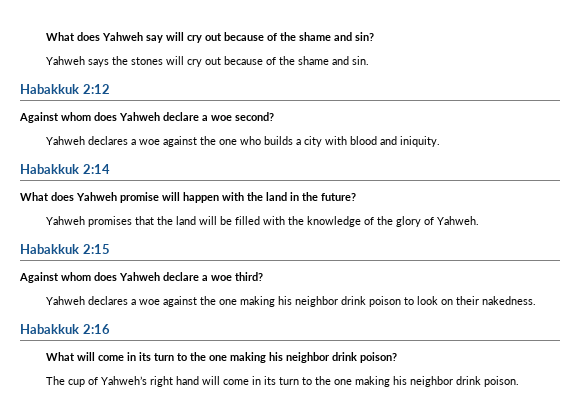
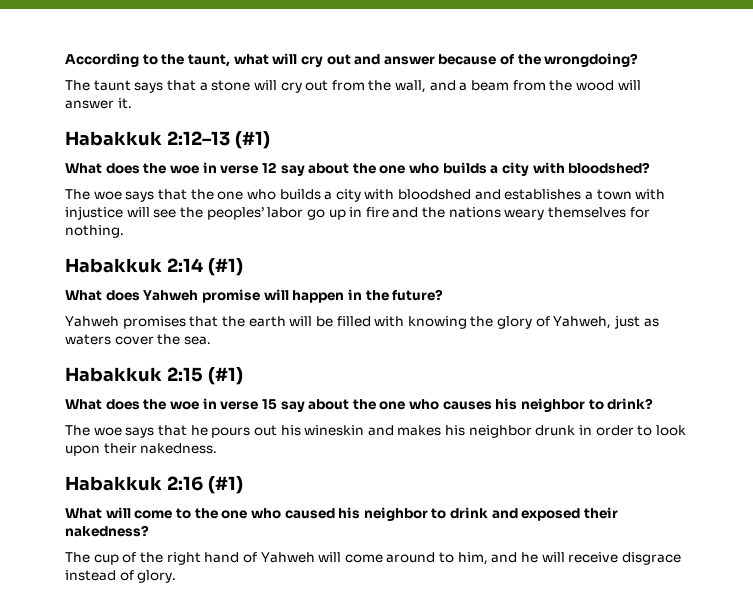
[46,32,375,43] [46,56,370,67] [20,84,110,94] [19,112,274,123] [46,136,441,147] What does Yahweh say will cry out because of the shame and sin? // Yahweh says the stones will cry out because of the shame and sin. // Habakkuk 2:12 // Against whom does Yahweh declare a woe second? // Yahweh declares a woe against the one who builds a city with blood and iniquity. -> [65,53,639,67] [65,80,641,93] [65,98,132,109] [65,131,270,149] [65,162,651,176] [65,189,666,202] [65,206,650,220] [65,225,124,238] According to the taunt, what will cry out and answer because of the wrongdoing? // The taunt says that a stone will cry out from the wall, and a beam from the wood will answer it. // Habakkuk 2:12–13 (#1) // What does the woe in verse 12 say about the one who builds a city with bloodshed? // The woe says that the one who builds a city with bloodshed and establishes a town with injustice will see the peoples’ labor go up in fire and the nations weary themselves for nothing.
(110, 169) none -> [207,258,243,276] (#1)
[222,192,287,201] with the land -> (345, 296) none
[176,216,197,225] land -> [248,316,286,327] earth
[288,216,480,227] [20,244,110,254] [19,272,263,283] [46,296,402,307] the knowledge of the glory of Yahweh. // Habakkuk 2:15 // Against whom does Yahweh declare a woe third? // Yahweh declares a woe against the one making his neighbor drink poison -> [407,315,659,329] [65,334,211,345] [65,367,243,385] [65,398,654,412] [65,425,634,438] knowing the glory of Yahweh, just as waters cover the sea. // Habakkuk 2:15 (#1) // What does the woe in verse 15 say about the one who causes his neighbor to drink? // The woe says that he pours out his wineskin and makes his neighbor drunk in order
[441,299,454,305] on -> [65,445,100,456] upon
(110, 329) none -> [207,476,243,494] (#1)
[127,352,398,363] in its turn to the one making his neighbor drink poison? -> [175,507,619,521] [65,525,149,537] to the one who caused his neighbor to drink and exposed their nakedness?
[101,376,148,385] Yahweh’s -> [139,552,163,563] the
[202,376,520,387] will come in its turn to the one making his neighbor drink poison. -> [242,552,681,565] [65,570,177,583] of Yahweh will come around to him, and he will receive disgrace instead of glory.

